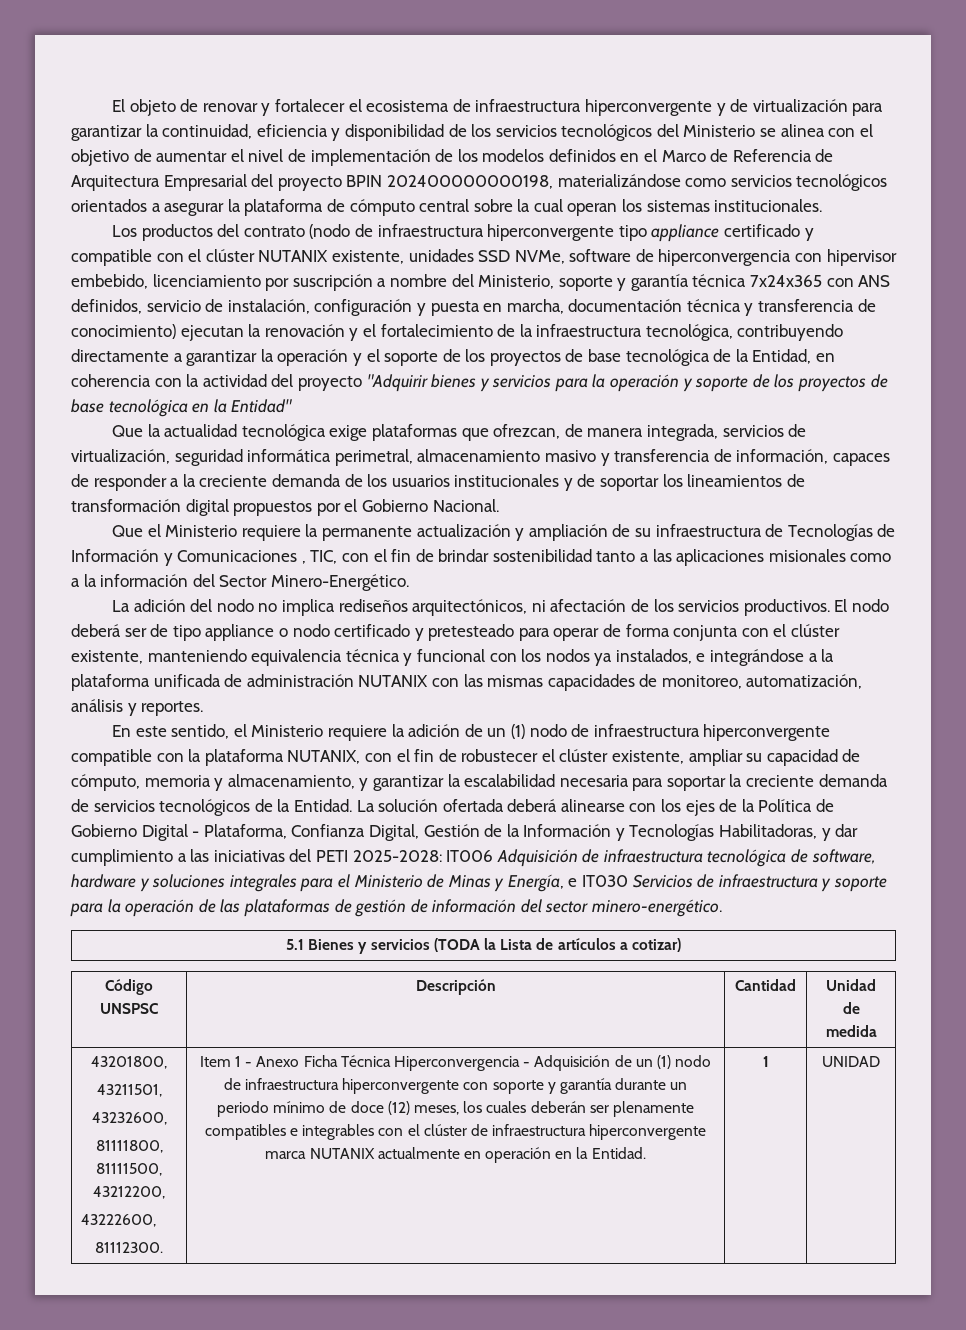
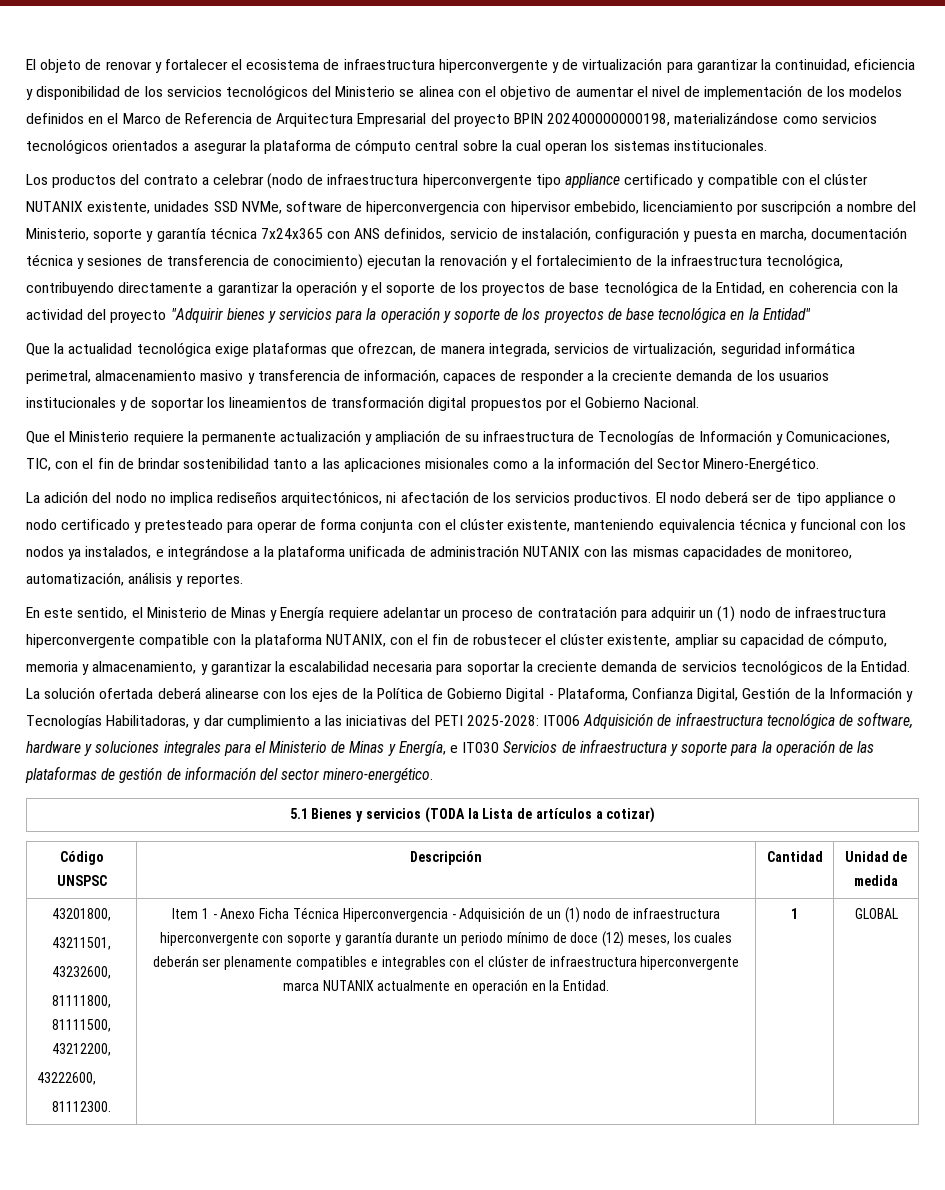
(305, 231) none -> [201,174,264,185] a celebrar
(754, 309) none -> [87,255,163,266] sesiones de
[177,550,306,564] Comunicaciones , -> [786,431,891,444] Comunicaciones,
[327,724,483,741] requiere la adición de -> [210,606,696,621] de Minas y Energía requiere adelantar un proceso de contratación para adquirir
[822,1056,880,1067] UNIDAD -> [854,908,898,919] GLOBAL

